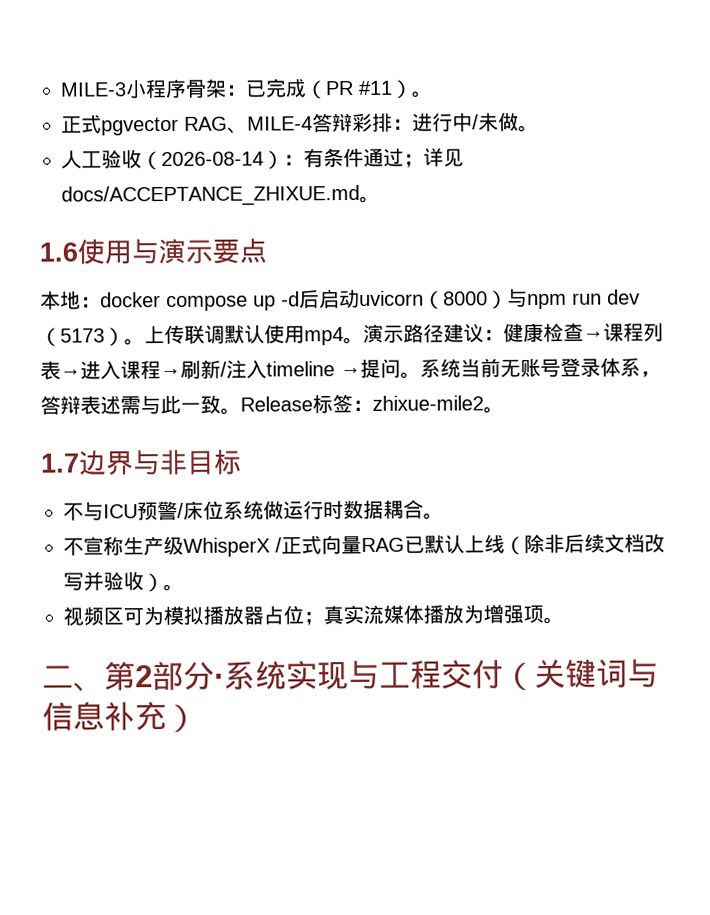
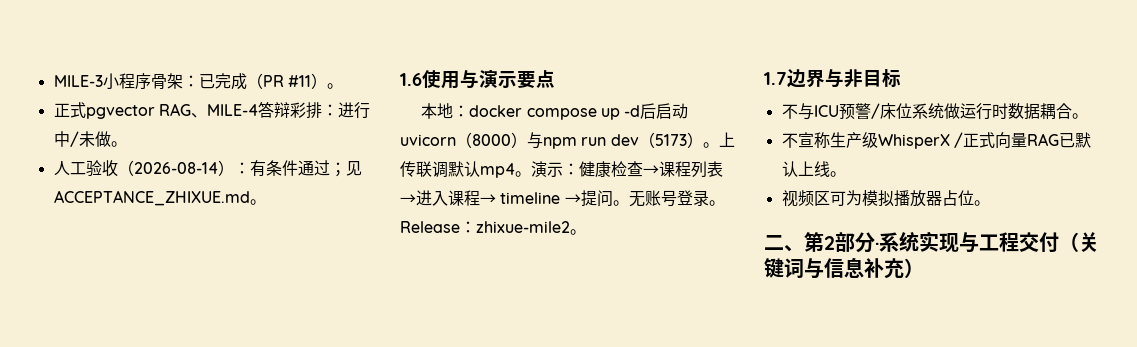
[423,147,464,167] [61,184,360,207] 详见docs/ACCEPTANCE_ZHIXUE.md -> [345,161,362,176] [53,190,250,206] 见ACCEPTANCE_ZHIXUE.md
[264,324,305,344] 使用 -> (480, 169) none
[403,323,484,343] 路径建议 -> (563, 169) none
[180,359,267,379] 刷新/注入 -> (496, 199) none
[420,358,501,378] 系统当前 -> (629, 203) none
[600,357,661,378] [40,394,353,415] 体系，答辩表述需与此一致。Release标签 -> [708,200,725,206] [400,221,460,233] 。Release
[504,533,665,556] [63,571,164,593] （除非后续文档改写并验收） -> (830, 169) none
[303,604,544,626] ；真实流媒体播放为增强项 -> (974, 198) none

